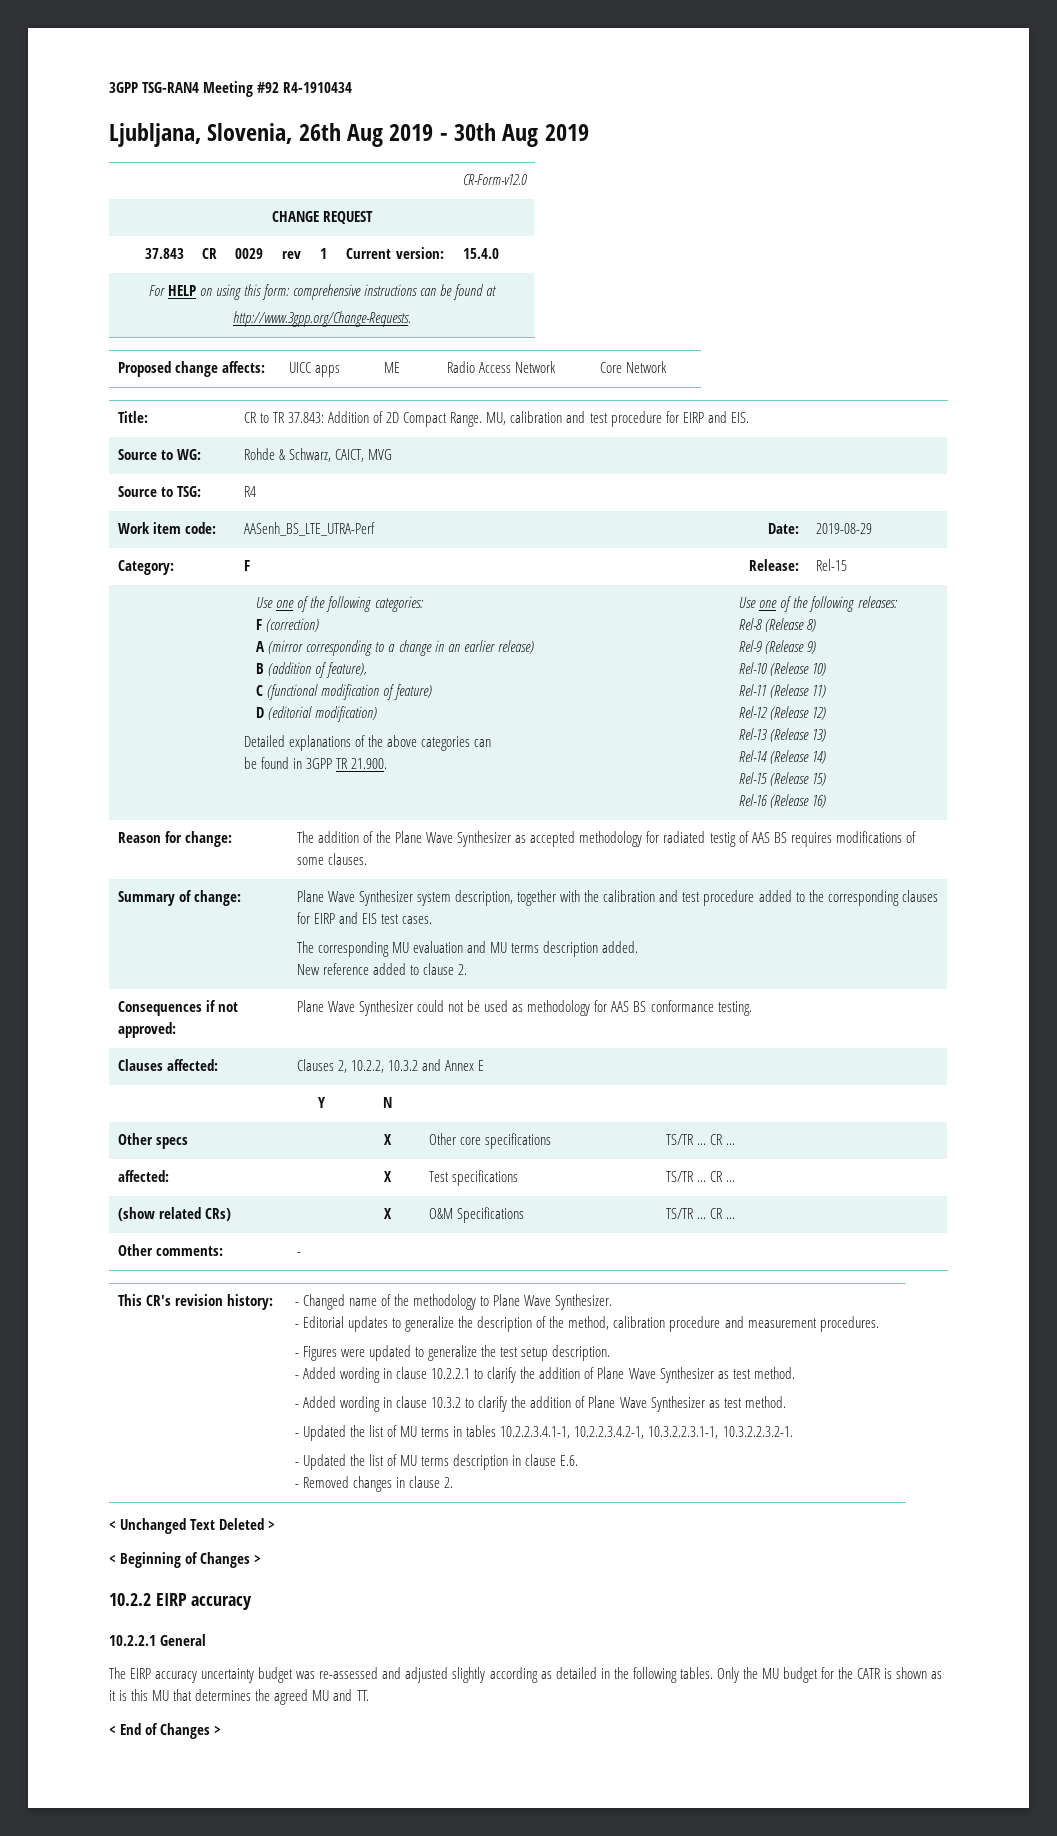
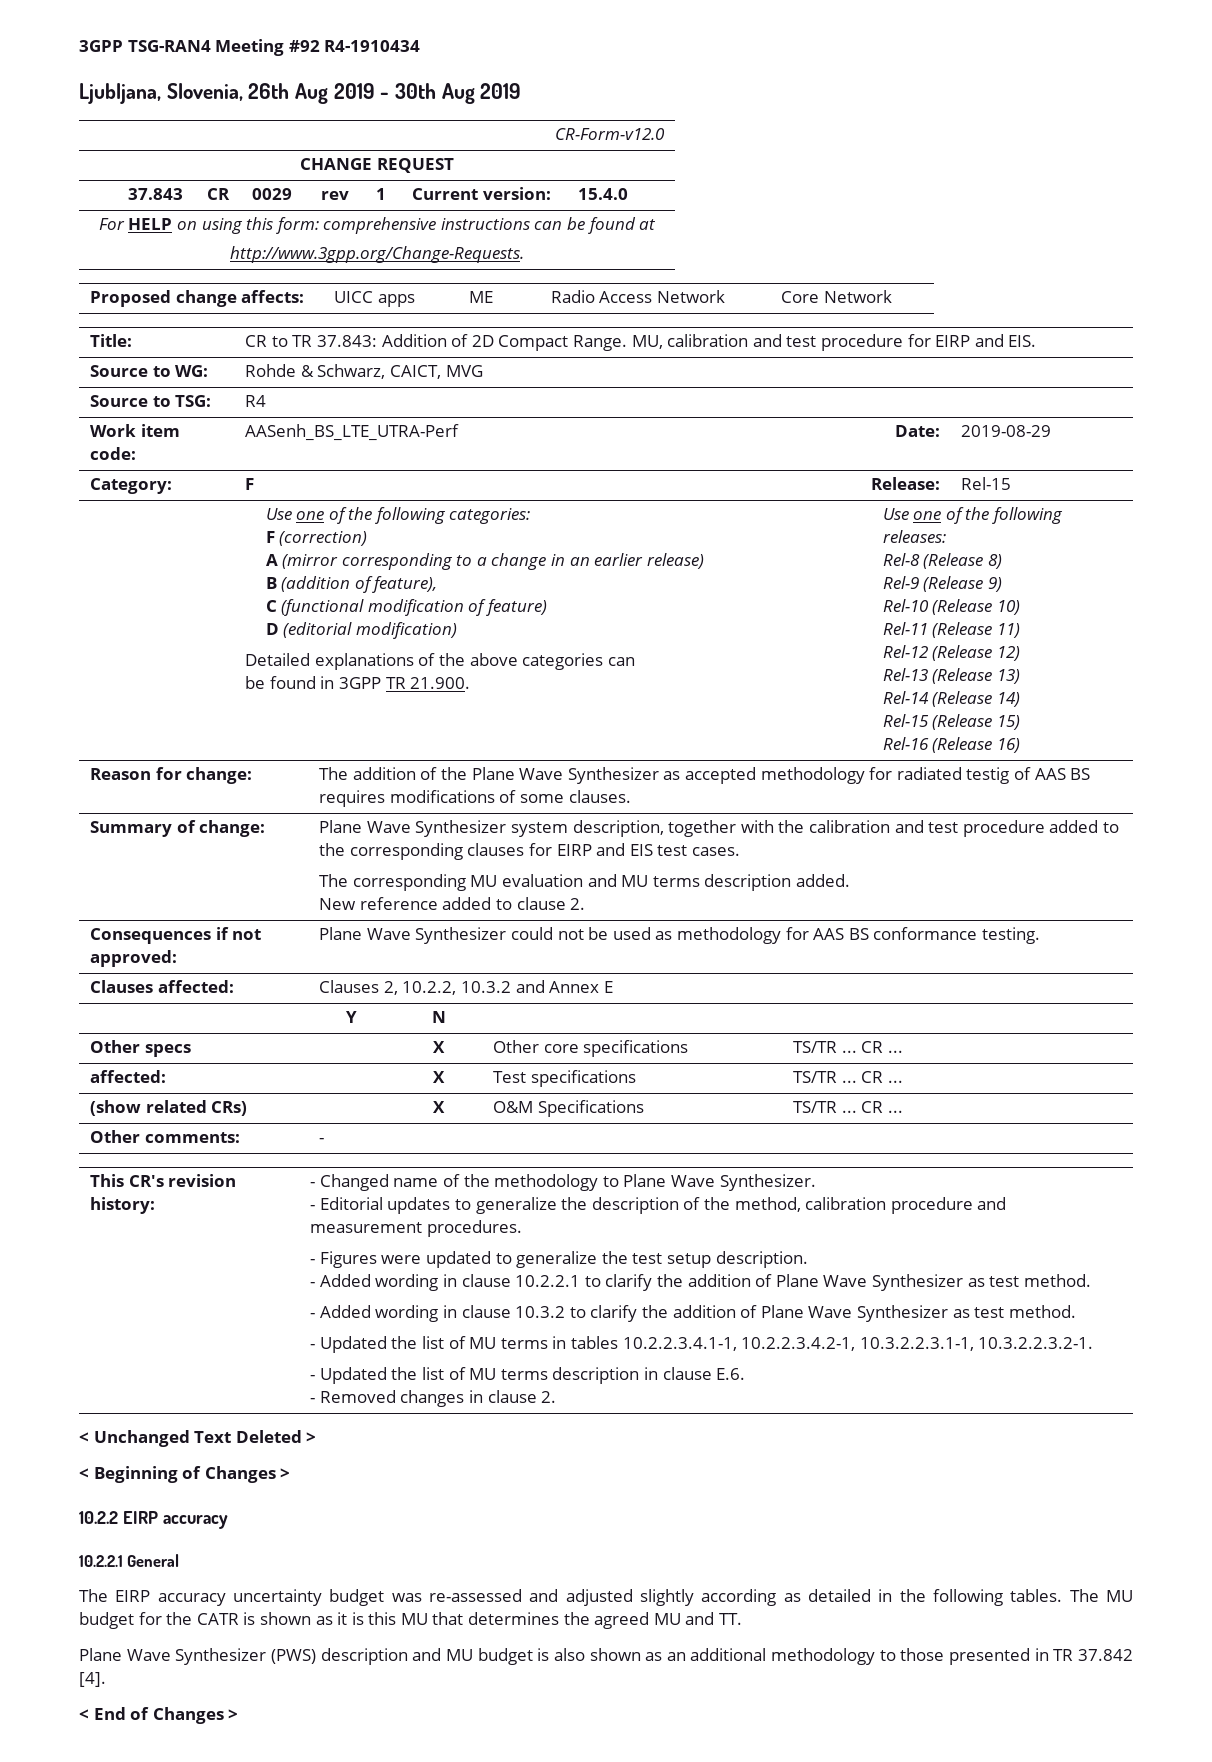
[716,1667,758,1683] Only the -> [1069,1589,1099,1602] The
(370, 1695) none -> [79,1648,1133,1665] [79,1672,106,1687] // Plane Wave Synthesizer (PWS) description and MU budget is also shown as an additional methodology to those presented in TR 37.842 [4].

